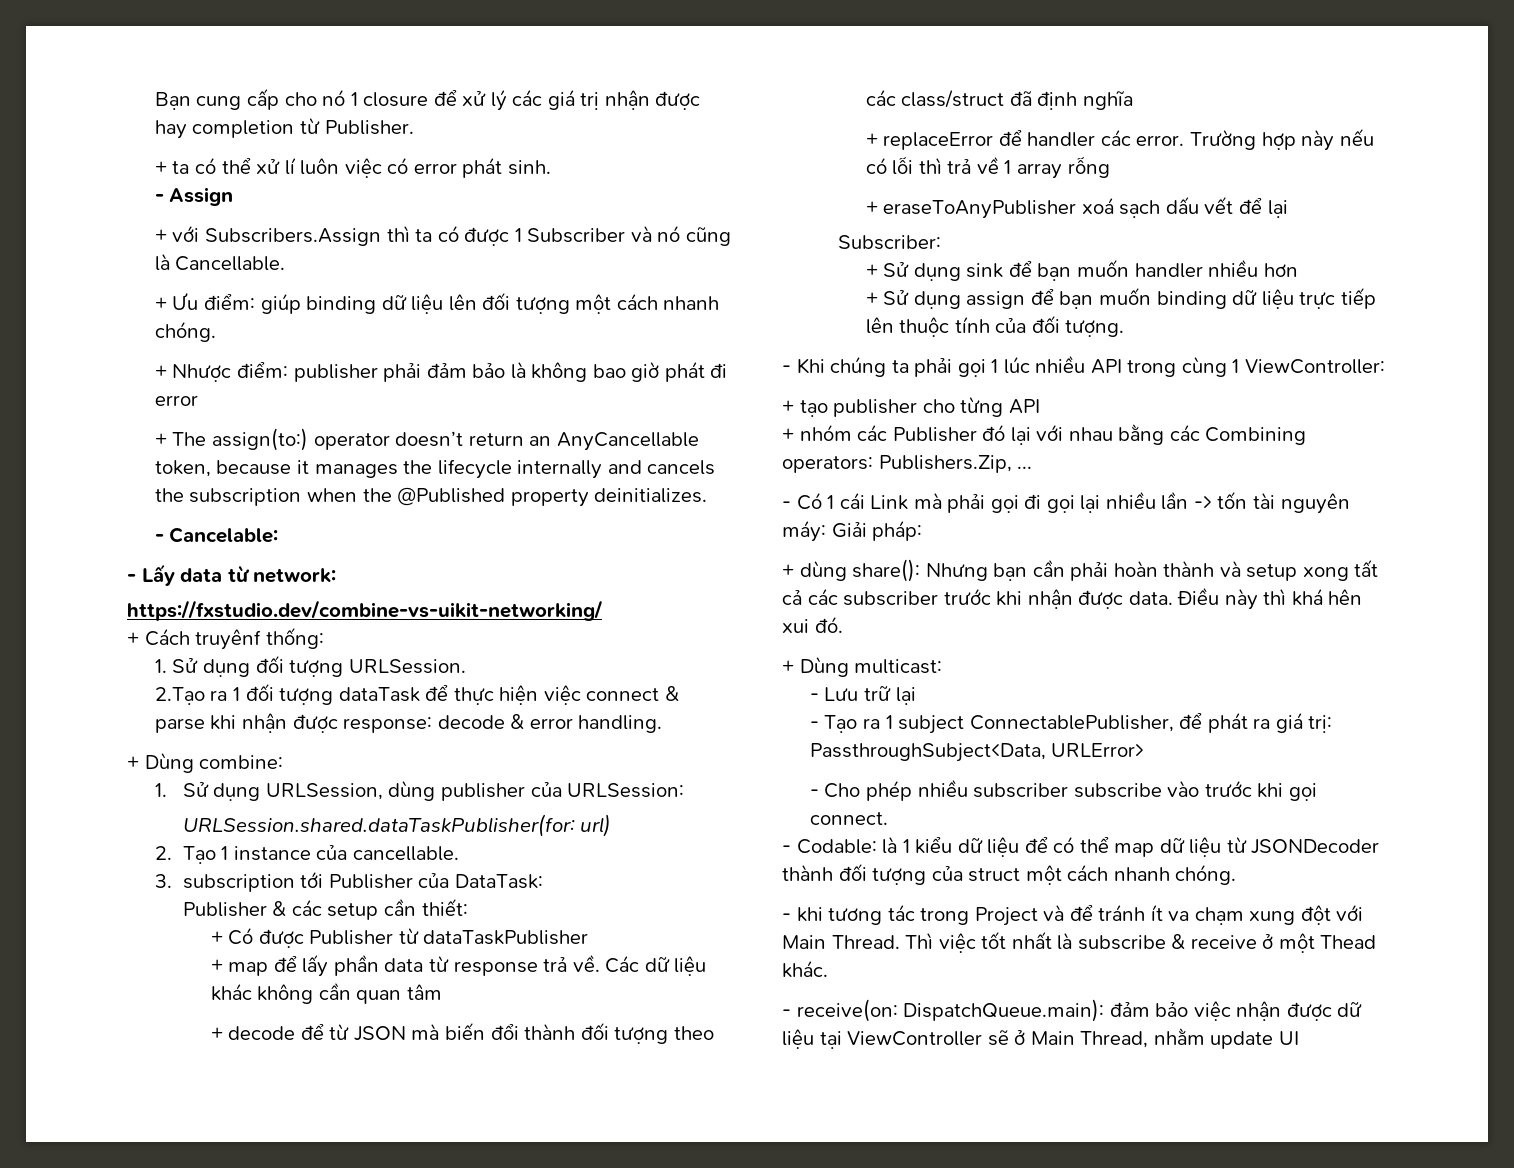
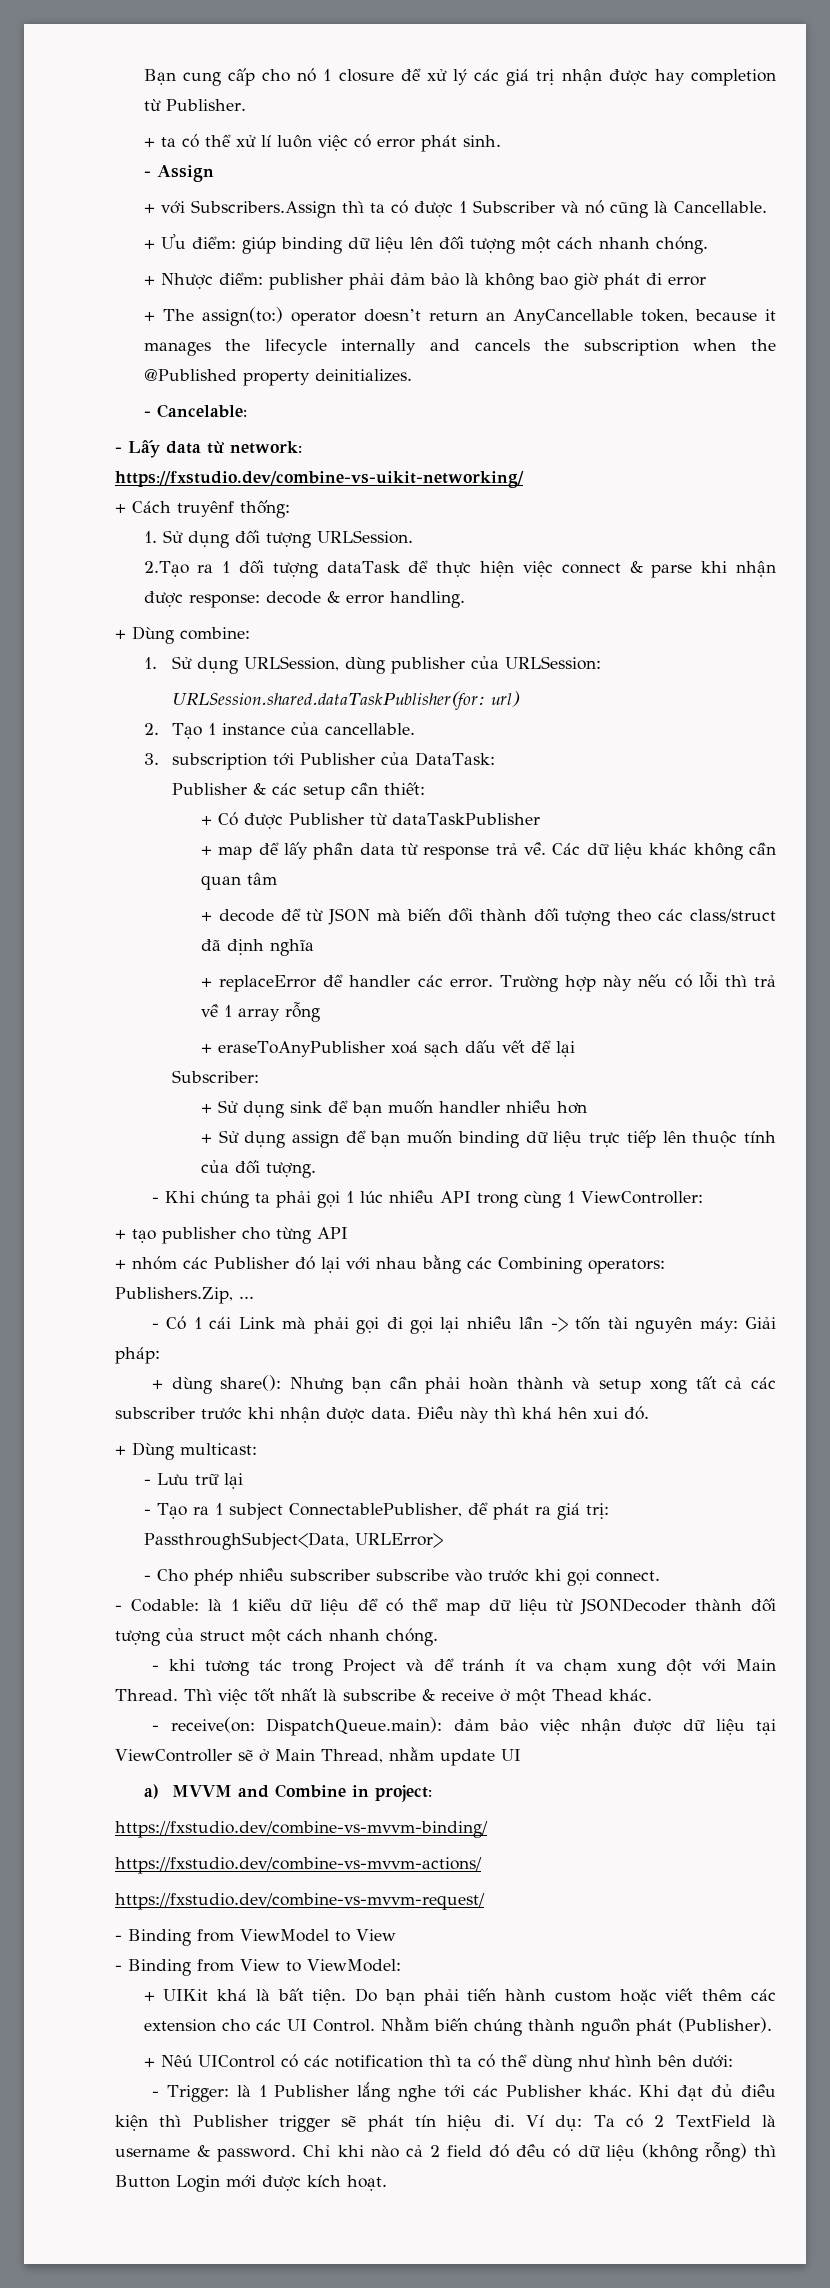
(1299, 1038) none -> [143,1784,433,1802] [115,1821,488,1838] [115,1857,482,1874] [115,1893,485,1910] [115,1929,396,1946] [115,1959,401,1976] [143,1988,777,2006] [143,2017,772,2036] [143,2054,733,2072] [152,2082,776,2102] [115,2114,776,2132] [115,2142,776,2162] [115,2175,387,2192] // a) MVVM and Combine in project: // https://fxstudio.dev/combine-vs-mvvm-binding/ // https://fxstudio.dev/combine-vs-mvvm-actions/ // https://fxstudio.dev/combine-vs-mvvm-request/ // - Binding from ViewModel to View // - Binding from View to ViewModel: // + UIKit khá là bất tiện. Do bạn phải tiến hành custom hoặc viết thêm các extension cho các UI Control. Nhằm biến chúng thành nguồn phát (Publisher). // + Nêú UIControl có các notification thì ta có thể dùng như hình bên dưới: // - Trigger: là 1 Publisher lắng nghe tới các Publisher khác. Khi đạt đủ điều kiện thì Publisher trigger sẽ phát tín hiệu đi. Ví dụ: Ta có 2 TextField là username & password. Chỉ khi nào cả 2 field đó đều có dữ liệu (không rỗng) thì Button Login mới được kích hoạt.

